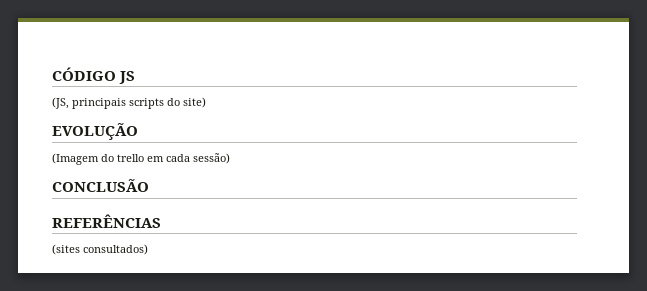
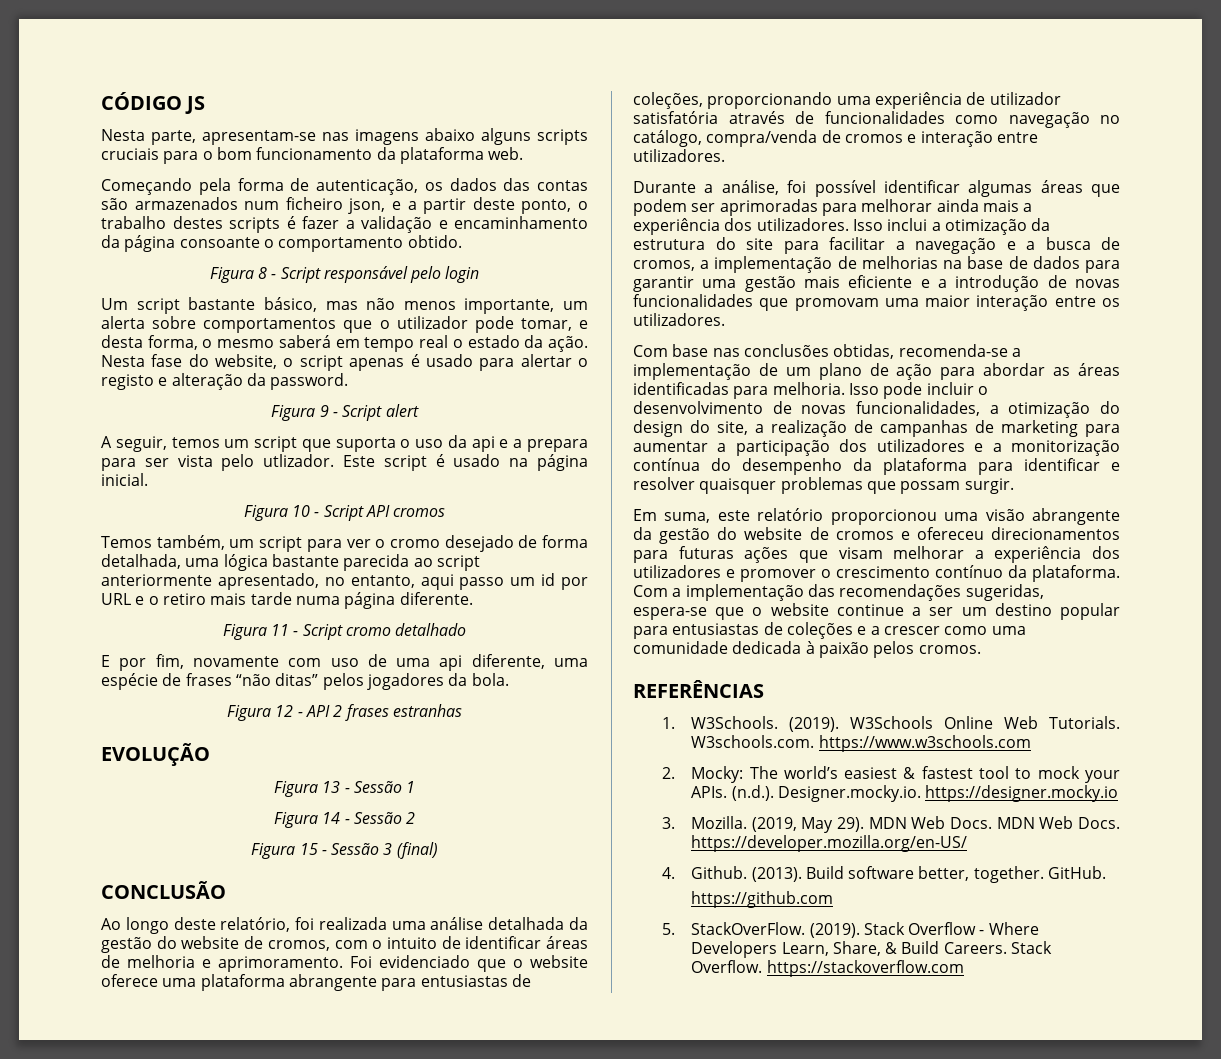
[52,97,206,109] [52,123,138,140] [52,153,230,165] [52,179,149,192] [52,214,161,228] [52,244,148,255] (JS, principais scripts do site) // EVOLUÇÃO // (Imagem do trello em cada sessão) // CONCLUSÃO // REFERÊNCIAS // (sites consultados) -> [101,128,588,145] [101,147,524,164] [101,178,588,195] [101,197,589,214] [101,216,588,233] [101,235,462,252] [209,266,480,283] [101,297,588,314] [101,316,588,333] [101,335,589,352] [101,354,589,371] [101,373,349,390] [271,404,419,421] [101,435,588,452] [101,454,588,471] [101,473,148,486] [243,505,446,521] [101,535,589,552] [101,554,480,571] [101,573,588,590] [101,592,473,609] [222,623,467,640] [101,654,588,671] [101,673,509,690] [227,704,462,721] [101,743,210,766] [273,781,416,797] [273,812,416,828] [251,842,438,859] [101,881,226,899] [101,917,588,934] [101,936,588,953] [101,955,588,972] [101,974,531,991] [633,92,1061,109] [633,111,1120,128] [633,130,1038,147] [633,149,725,162] [633,180,1120,197] [633,199,1033,216] [633,218,1051,235] [633,237,1120,254] [633,256,1120,273] [633,275,1120,292] [633,294,1120,311] [633,313,725,326] [633,344,1021,359] [633,363,1120,380] [633,382,988,399] [633,401,1120,418] [633,420,1120,437] [633,439,1120,456] [633,458,1120,475] [633,477,1014,494] [633,508,1120,525] [633,527,1120,544] [633,546,1120,563] [633,565,1120,582] [633,584,1044,601] [633,603,1120,620] [633,622,1026,639] [633,641,981,658] [633,680,764,698] [662,716,1121,732] [691,735,1031,752] [662,766,1120,783] [691,785,1119,802] [662,816,1120,833] [691,835,968,852] [662,866,1107,883] [691,891,834,908] [662,922,1039,938] [691,941,1053,958] [691,960,964,977] Nesta parte, apresentam-se nas imagens abaixo alguns scripts cruciais para o bom funcionamento da plataforma web. // Começando pela forma de autenticação, os dados das contas são armazenados num ficheiro json, e a partir deste ponto, o trabalho destes scripts é fazer a validação e encaminhamento da página consoante o comportamento obtido. // Figura 8 - Script responsável pelo login // Um script bastante básico, mas não menos importante, um alerta sobre comportamentos que o utilizador pode tomar, e desta forma, o mesmo saberá em tempo real o estado da ação. Nesta fase do website, o script apenas é usado para alertar o registo e alteração da password. // Figura 9 - Script alert // A seguir, temos um script que suporta o uso da api e a prepara para ser vista pelo utlizador. Este script é usado na página inicial. // Figura 10 - Script API cromos // Temos também, um script para ver o cromo desejado de forma detalhada, uma lógica bastante parecida ao script anteriormente apresentado, no entanto, aqui passo um id por URL e o retiro mais tarde numa página diferente. // Figura 11 - Script cromo detalhado // E por fim, novamente com uso de uma api diferente, uma espécie de frases “não ditas” pelos jogadores da bola. // Figura 12 - API 2 frases estranhas // EVOLUÇÃO // Figura 13 - Sessão 1 // Figura 14 - Sessão 2 // Figura 15 - Sessão 3 (final) // CONCLUSÃO // Ao longo deste relatório, foi realizada uma análise detalhada da gestão do website de cromos, com o intuito de identificar áreas de melhoria e aprimoramento. Foi evidenciado que o website oferece uma plataforma abrangente para entusiastas de coleções, proporcionando uma experiência de utilizador satisfatória através de funcionalidades como navegação no catálogo, compra/venda de cromos e interação entre utilizadores. // Durante a análise, foi possível identificar algumas áreas que podem ser aprimoradas para melhorar ainda mais a experiência dos utilizadores. Isso inclui a otimização da estrutura do site para facilitar a navegação e a busca de cromos, a implementação de melhorias na base de dados para garantir uma gestão mais eficiente e a introdução de novas funcionalidades que promovam uma maior interação entre os utilizadores. // Com base nas conclusões obtidas, recomenda-se a implementação de um plano de ação para abordar as áreas identificadas para melhoria. Isso pode incluir o desenvolvimento de novas funcionalidades, a otimização do design do site, a realização de campanhas de marketing para aumentar a participação dos utilizadores e a monitorização contínua do desempenho da plataforma para identificar e resolver quaisquer problemas que possam surgir. // Em suma, este relatório proporcionou uma visão abrangente da gestão do website de cromos e ofereceu direcionamentos para futuras ações que visam melhorar a experiência dos utilizadores e promover o crescimento contínuo da plataforma. Com a implementação das recomendações sugeridas, espera-se que o website continue a ser um destino popular para entusiastas de coleções e a crescer como uma comunidade dedicada à paixão pelos cromos. // REFERÊNCIAS // 1. W3Schools. (2019). W3Schools Online Web Tutorials. W3schools.com. https://www.w3schools.com // 2. Mocky: The world’s easiest & fastest tool to mock your APIs. (n.d.). Designer.mocky.io. https://designer.mocky.io // 3. Mozilla. (2019, May 29). MDN Web Docs. MDN Web Docs. https://developer.mozilla.org/en-US/ // 4. Github. (2013). Build software better, together. GitHub. // https://github.com // 5. StackOverFlow. (2019). Stack Overflow - Where Developers Learn, Share, & Build Careers. Stack Overflow. https://stackoverflow.com

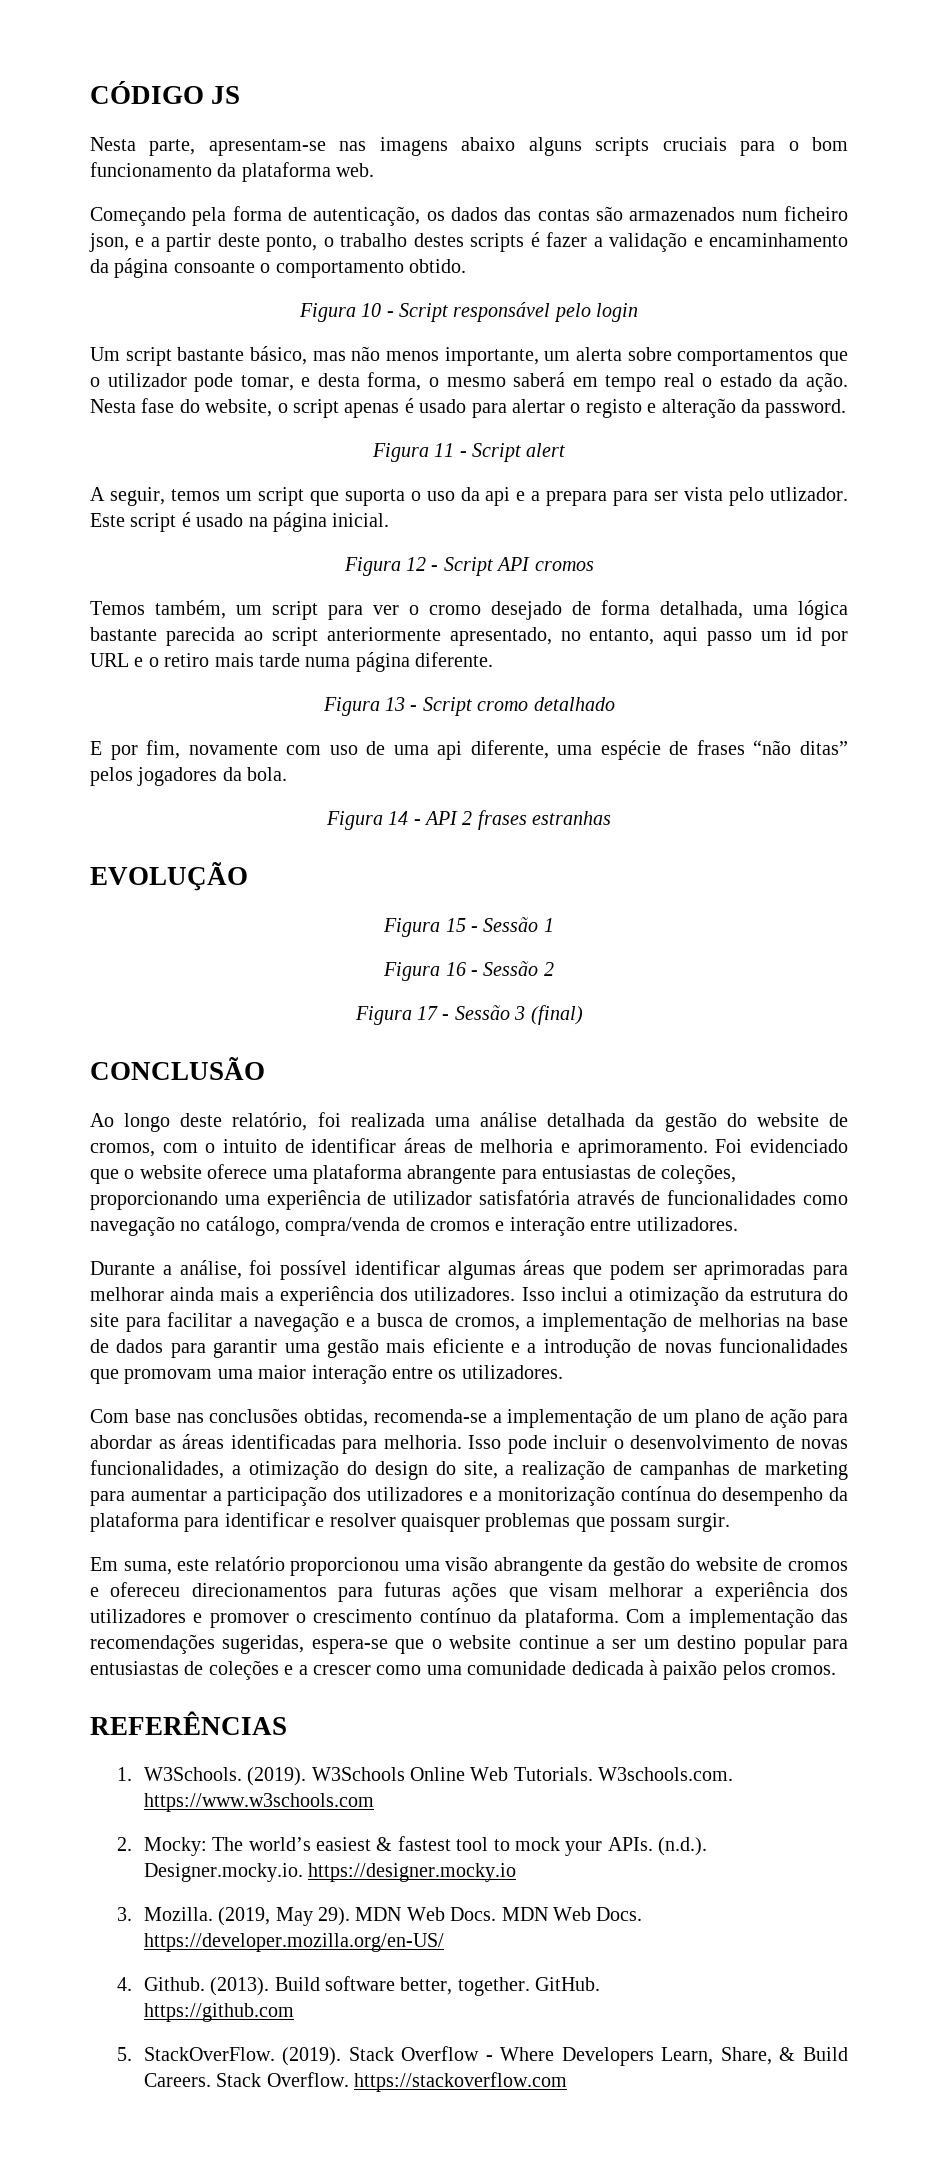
[257,267,267,279] 8 -> [361,303,382,317] 10
[319,405,329,417] 9 -> [434,443,455,457] 11
[292,505,311,517] 10 -> [405,557,426,571] 12
[271,624,290,636] 11 -> [384,697,405,711] 13
[275,705,294,717] 12 -> [388,811,409,825] 14
[322,781,341,793] 13 -> [445,918,466,932] 15
[322,812,341,824] 14 -> [445,962,466,976] 16
[299,843,318,855] 15 -> [416,1006,438,1020] 17

